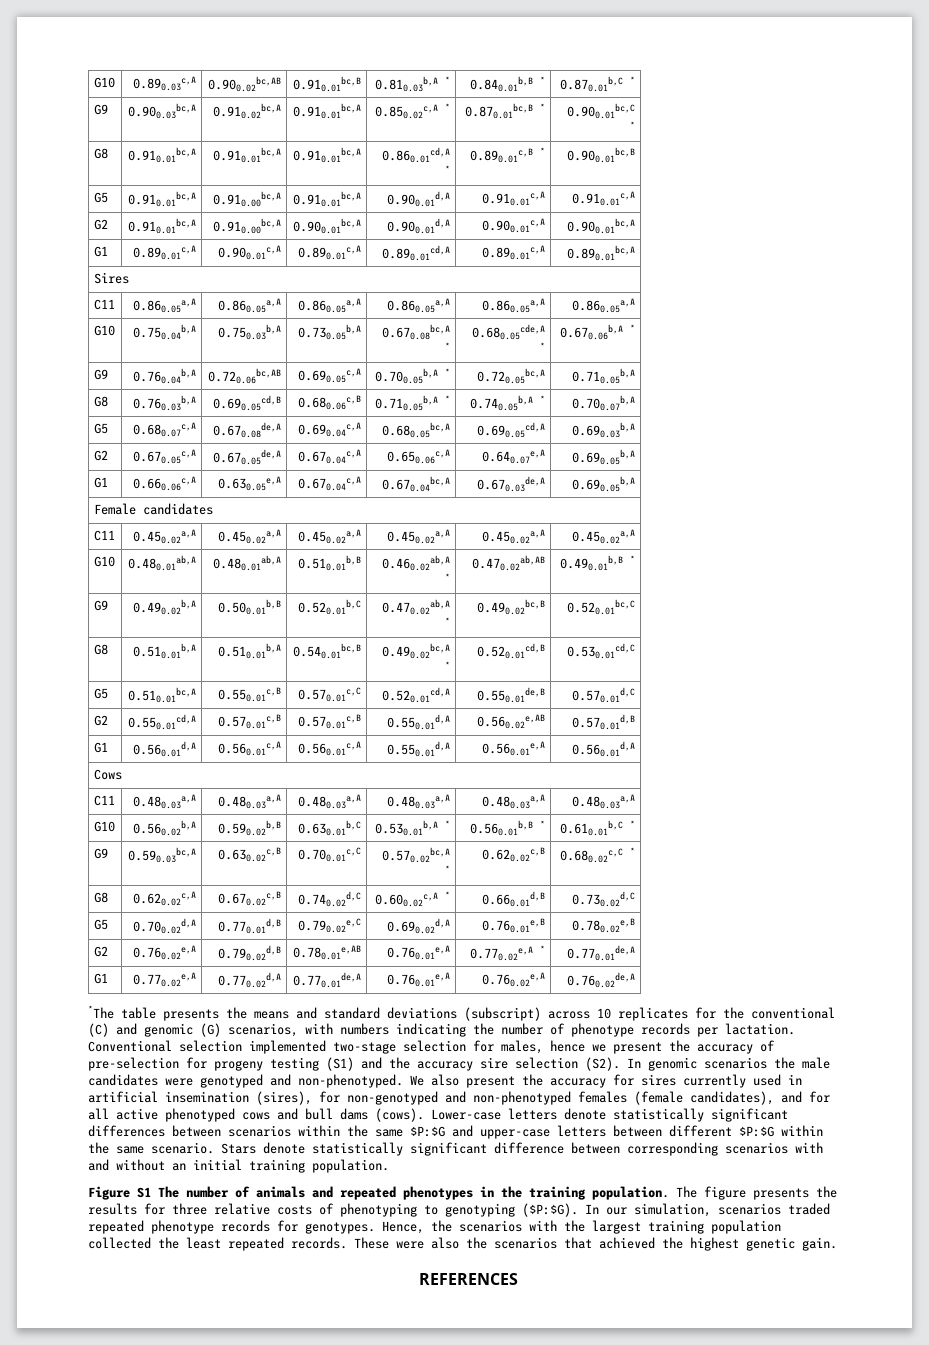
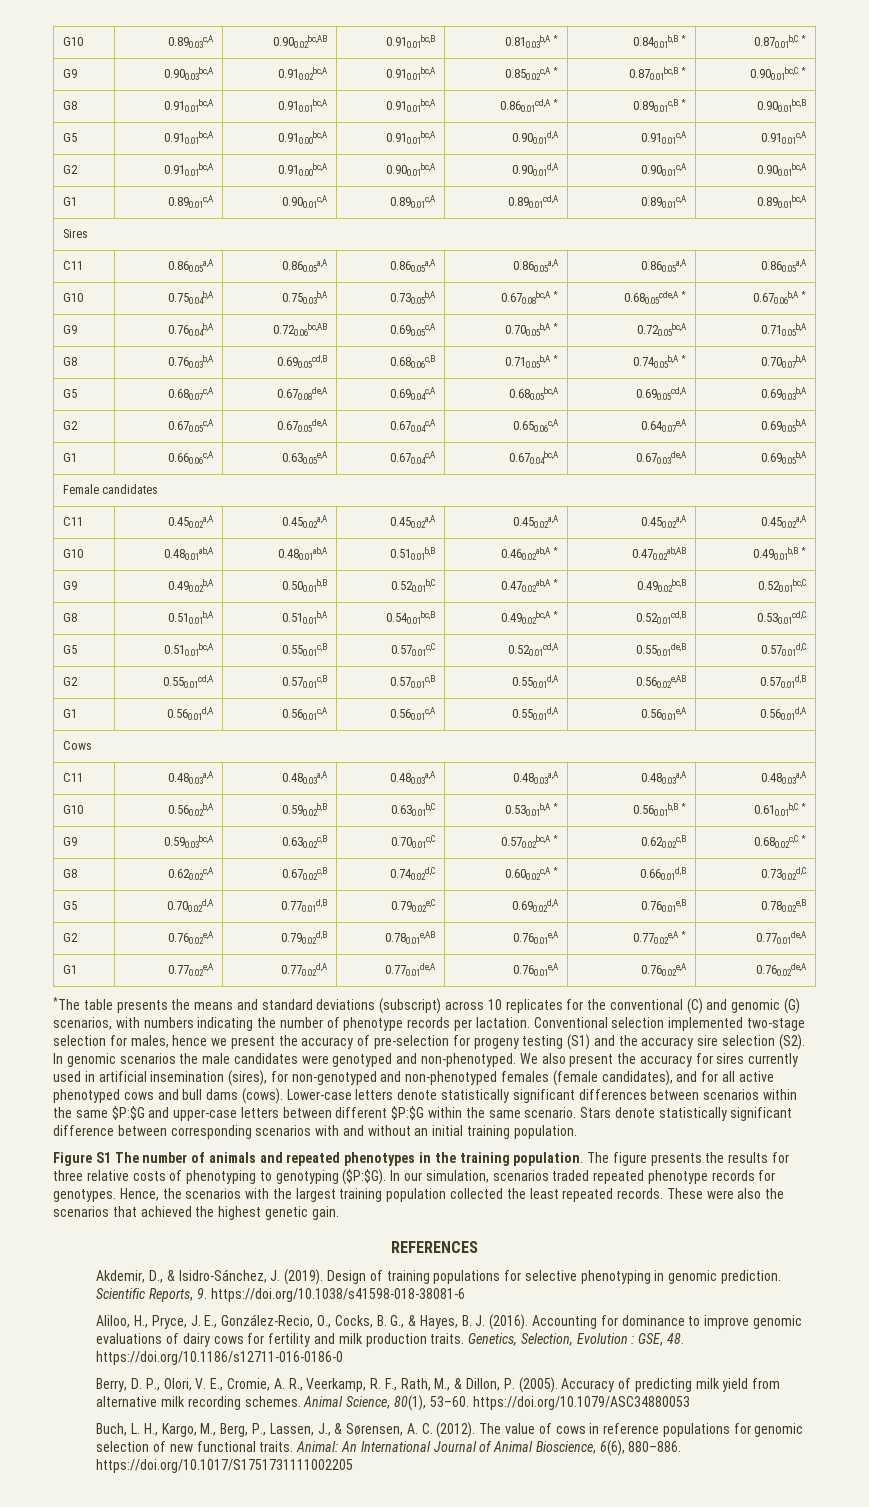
(518, 1279) none -> [96,1269,782,1285] [96,1288,465,1302] [96,1314,802,1330] [96,1333,685,1347] [96,1351,344,1365] [96,1377,781,1393] [96,1395,690,1411] [96,1422,804,1438] [96,1440,682,1456] [96,1459,354,1473] // Akdemir, D., & Isidro-Sánchez, J. (2019). Design of training populations for selective phenotyping in genomic prediction. Scientific Reports, 9. https://doi.org/10.1038/s41598-018-38081-6 // Aliloo, H., Pryce, J. E., González-Recio, O., Cocks, B. G., & Hayes, B. J. (2016). Accounting for dominance to improve genomic evaluations of dairy cows for fertility and milk production traits. Genetics, Selection, Evolution : GSE, 48. https://doi.org/10.1186/s12711-016-0186-0 // Berry, D. P., Olori, V. E., Cromie, A. R., Veerkamp, R. F., Rath, M., & Dillon, P. (2005). Accuracy of predicting milk yield from alternative milk recording schemes. Animal Science, 80(1), 53–60. https://doi.org/10.1079/ASC34880053 // Buch, L. H., Kargo, M., Berg, P., Lassen, J., & Sørensen, A. C. (2012). The value of cows in reference populations for genomic selection of new functional traits. Animal: An International Journal of Animal Bioscience, 6(6), 880–886. https://doi.org/10.1017/S1751731111002205

